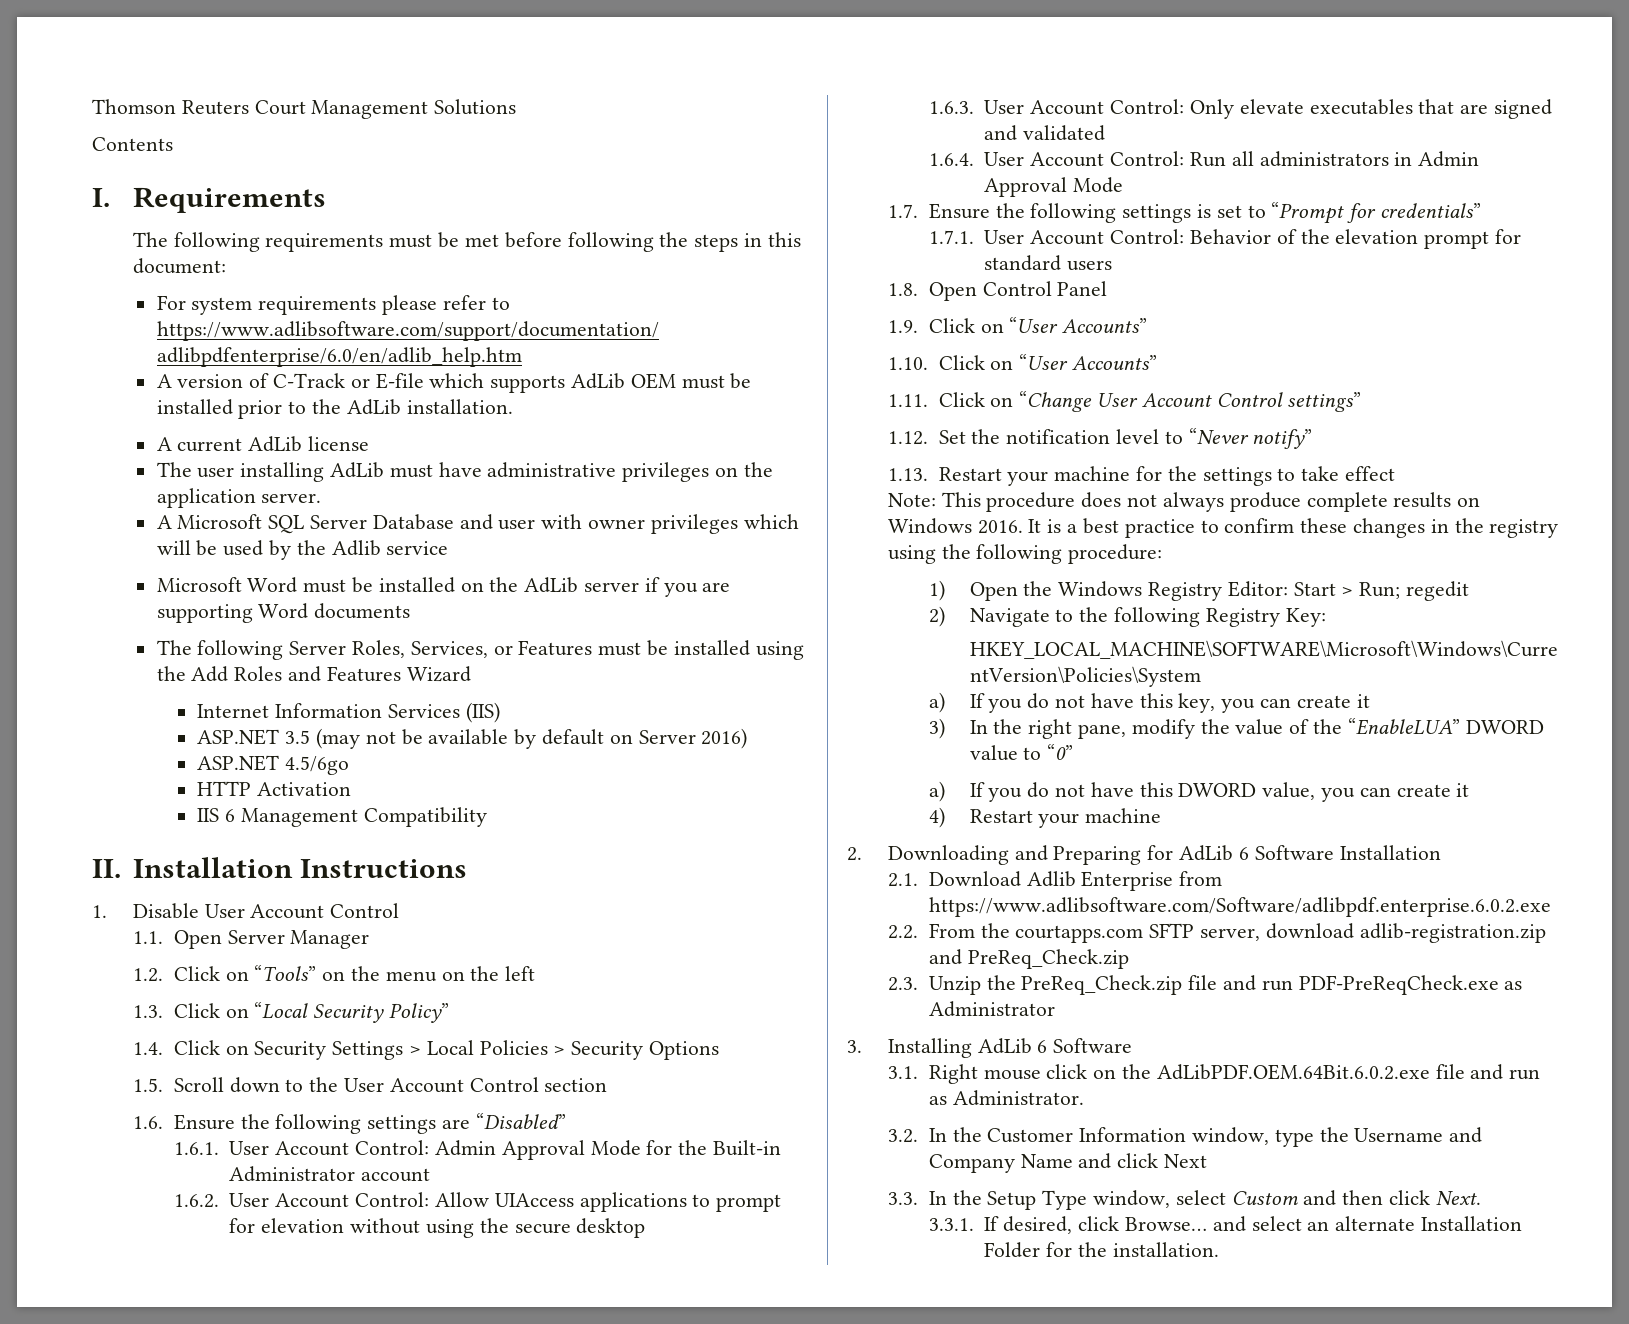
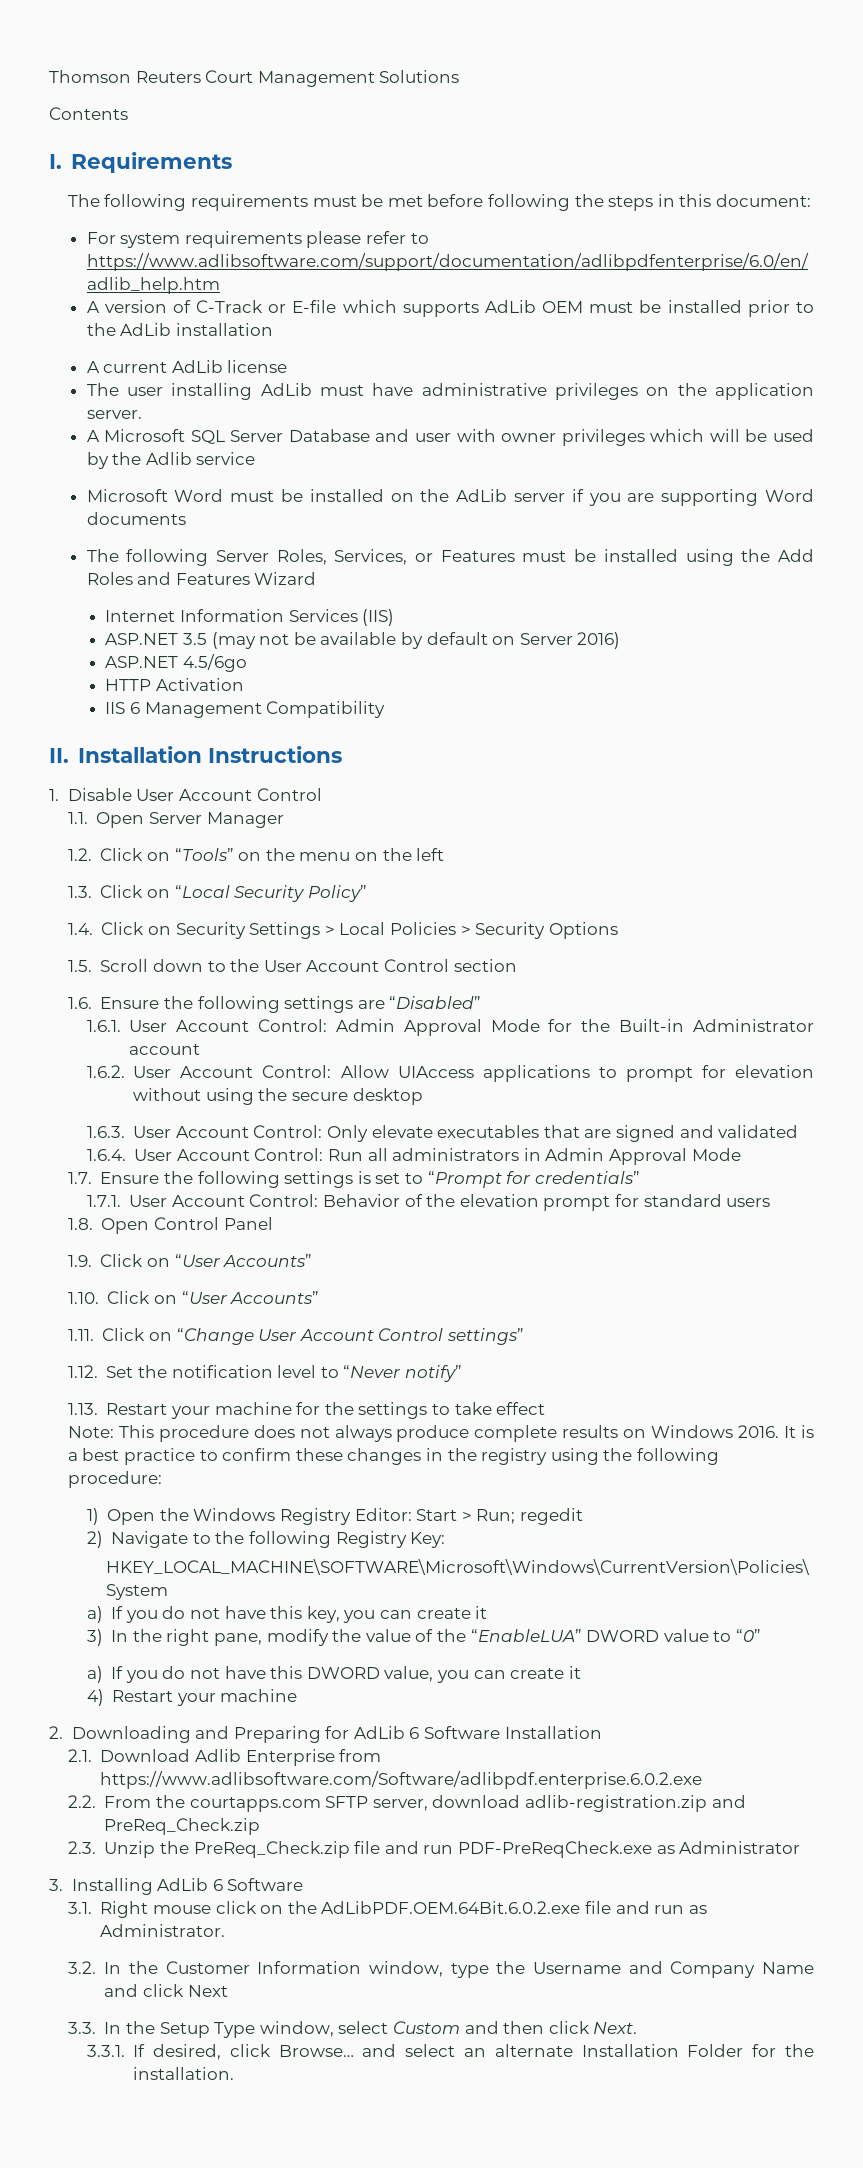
[406,399,513,414] installation. -> [175,323,273,336] installation

